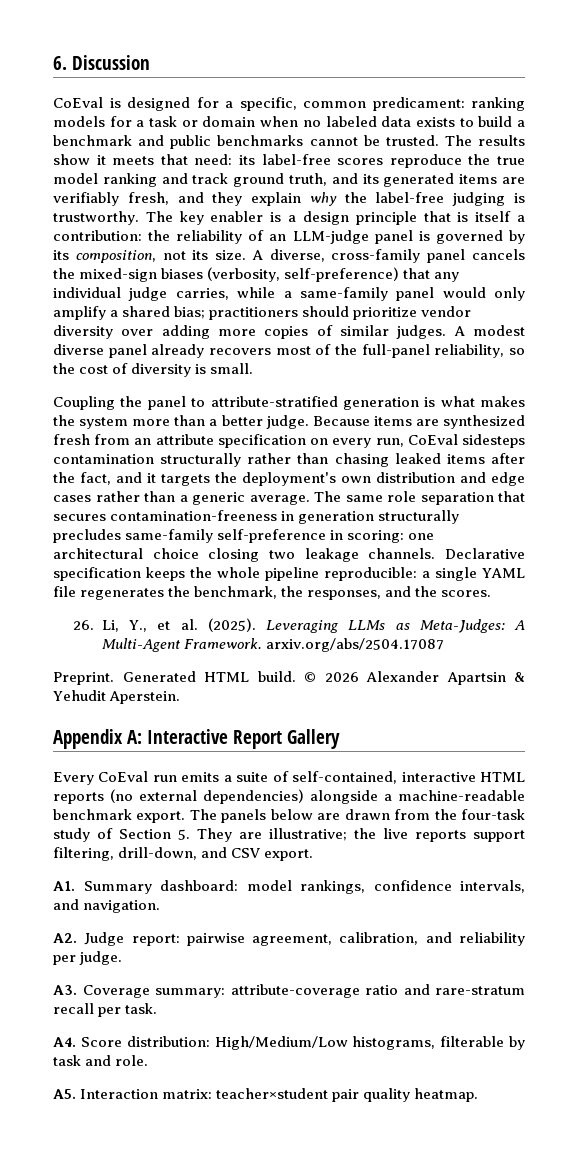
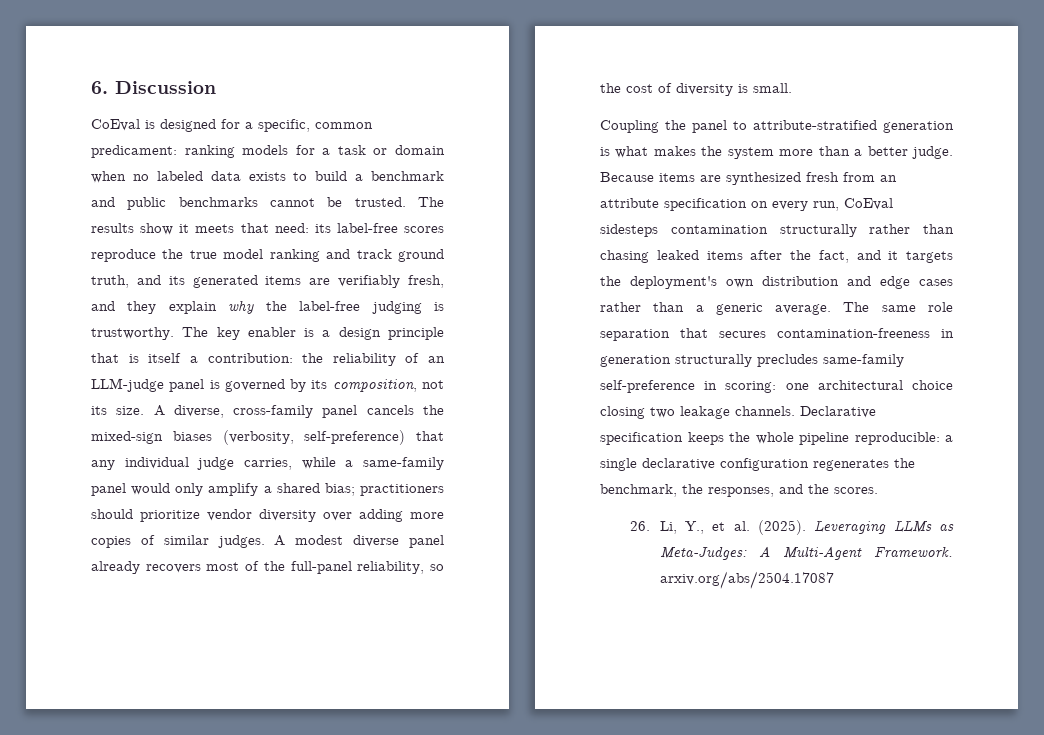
[482,568,525,578] [53,586,76,597] YAML file -> [642,458,809,471] declarative configuration
[53,671,525,685] [53,690,181,704] [53,729,340,749] [53,771,526,785] [53,789,525,804] [53,809,526,823] [53,828,525,842] [53,847,314,861] [53,880,525,894] [53,899,161,913] [53,932,525,946] [53,951,123,965] [53,984,525,998] [53,1003,158,1017] [53,1036,525,1050] [53,1055,149,1066] [53,1088,479,1102] // Preprint. Generated HTML build. © 2026 Alexander Apartsin & Yehudit Aperstein. // Appendix A: Interactive Report Gallery // Every CoEval run emits a suite of self-contained, interactive HTML reports (no external dependencies) alongside a machine-readable benchmark export. The panels below are drawn from the four-task study of Section 5. They are illustrative; the live reports support filtering, drill-down, and CSV export. // A1. Summary dashboard: model rankings, confidence intervals, and navigation. // A2. Judge report: pairwise agreement, calibration, and reliability per judge. // A3. Coverage summary: attribute-coverage ratio and rare-stratum recall per task. // A4. Score distribution: High/Medium/Low histograms, filterable by task and role. // A5. Interaction matrix: teacher×student pair quality heatmap. -> (834, 580) none

